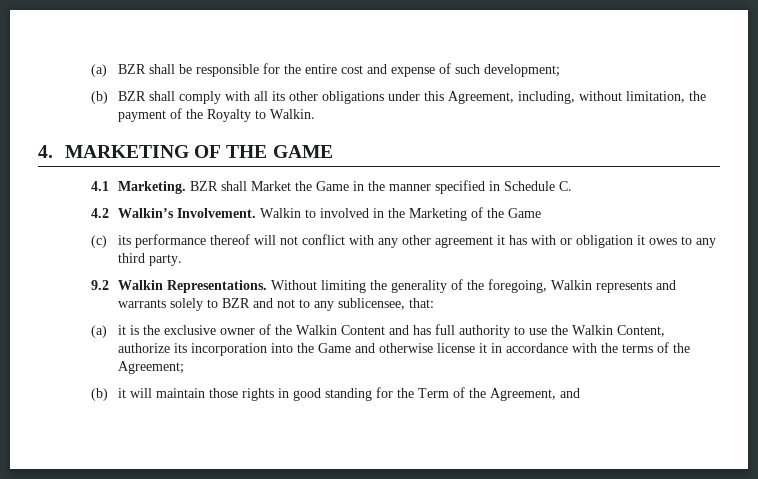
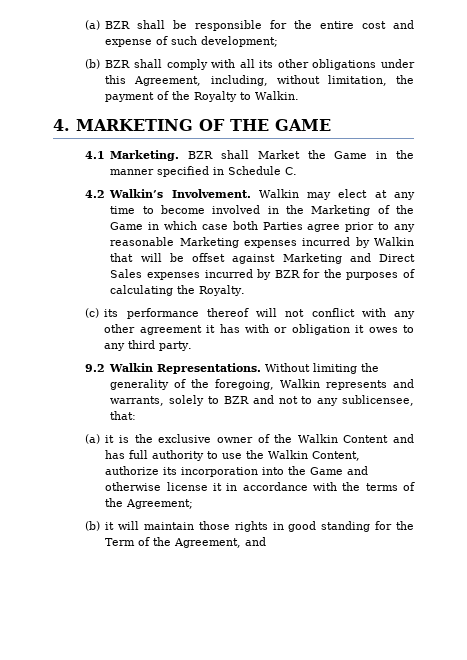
[305,209,317,218] to -> [307,189,416,200] [110,205,206,214] may elect at any time to become
(542, 213) none -> [148,221,415,232] [110,237,414,248] [110,253,415,264] [110,269,415,280] [110,285,246,296] in which case both Parties agree prior to any reasonable Marketing expenses incurred by Walkin that will be offset against Marketing and Direct Sales expenses incurred by BZR for the purposes of calculating the Royalty.
[118,299,167,308] warrants -> [110,396,165,406] warrants,

